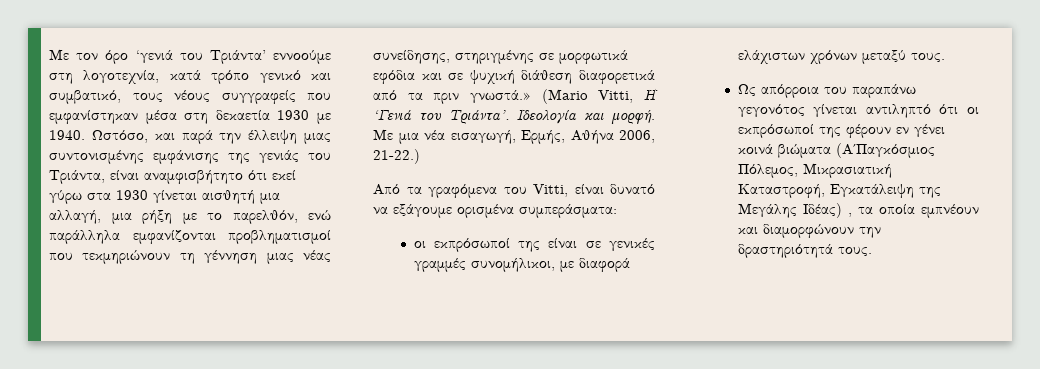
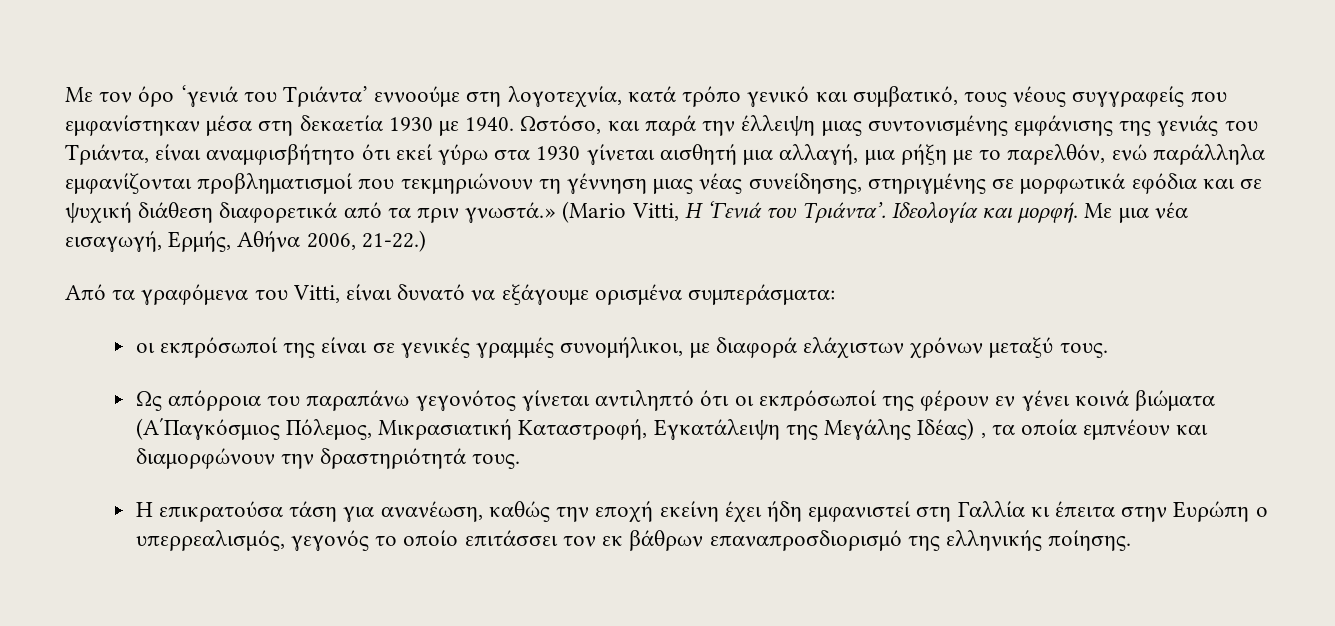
(872, 251) none -> [135,501,1268,523] [135,530,1132,551] // Η επικρατούσα τάση για ανανέωση, καθώς την εποχή εκείνη έχει ήδη εμφανιστεί στη Γαλλία κι έπειτα στην Ευρώπη ο υπερρεαλισµός, γεγονός το οποίο επιτάσσει τον εκ βάθρων επαναπροσδιορισμό της ελληνικής ποίησης.

